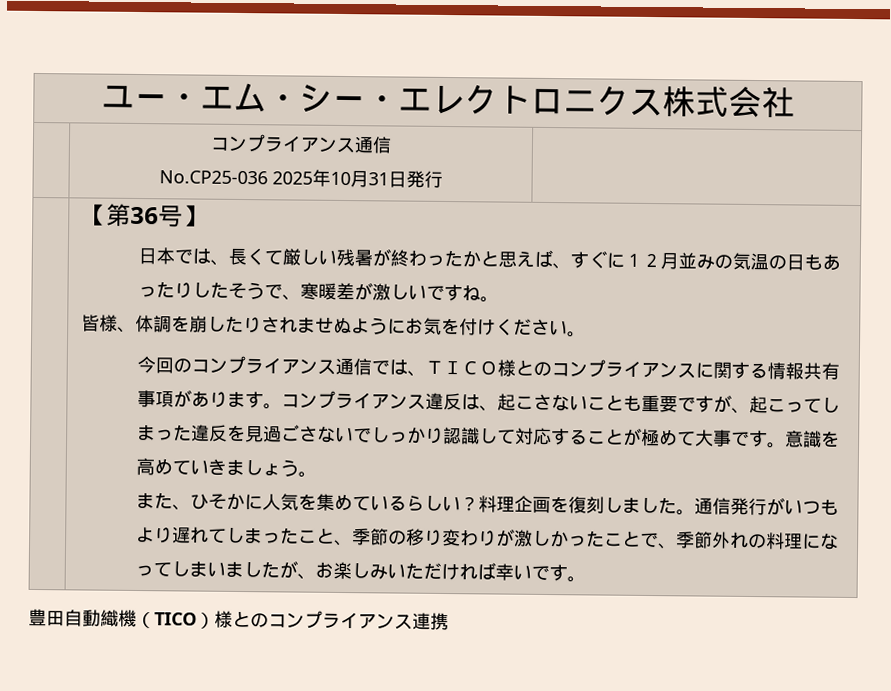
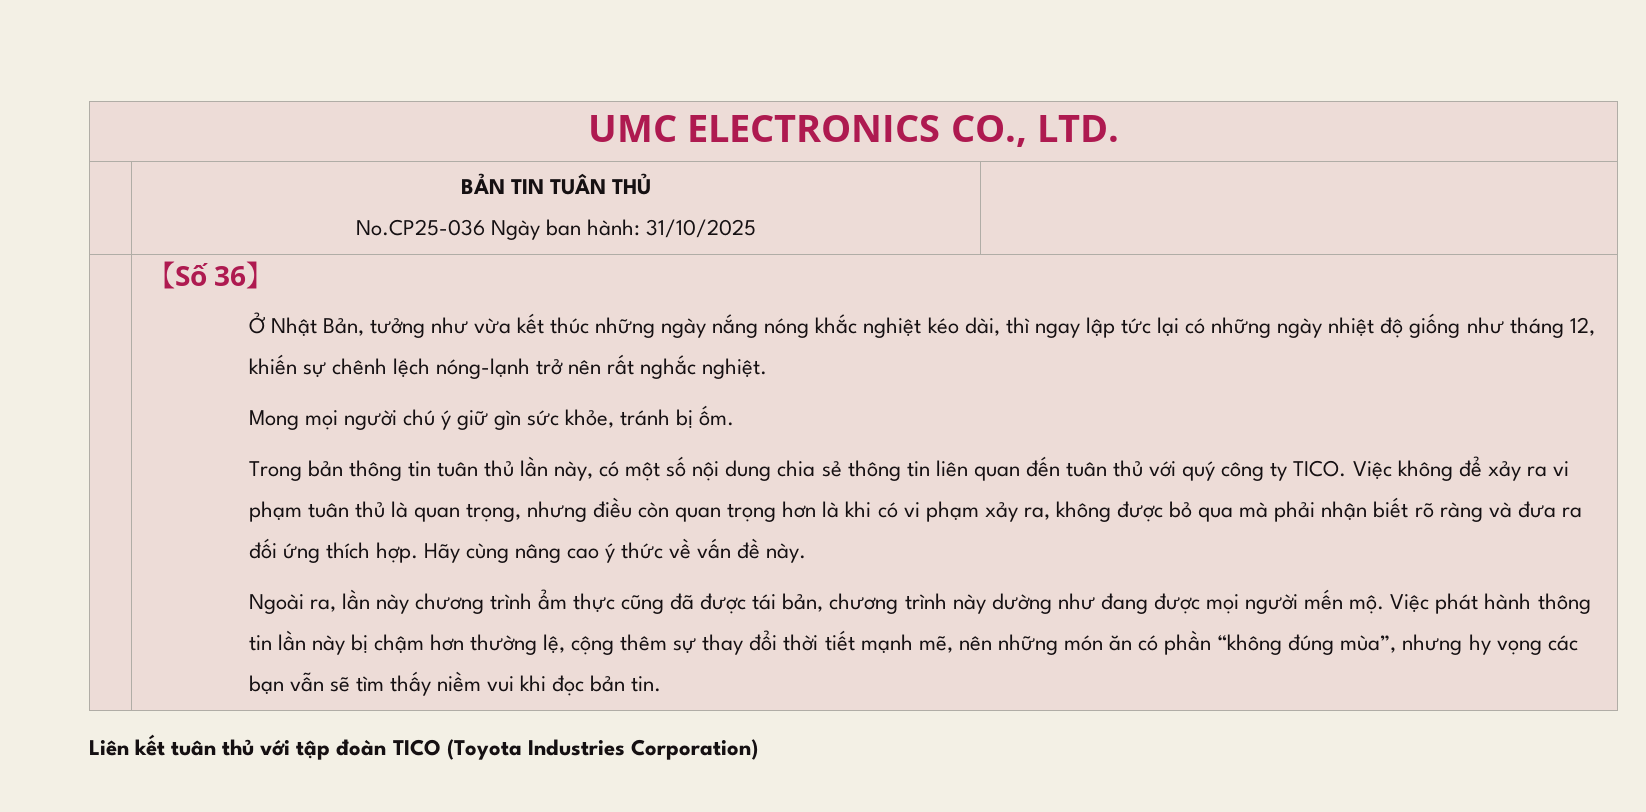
[100,82,795,118] [210,134,392,154] [158,169,443,188] ユー・エム・シー・エレクトロニクス株式会社 // | コンプライアンス通信 // No.CP25-036 2025年10月31日発行 -> [588,115,1119,147] [460,173,652,195] [355,219,757,240] UMC ELECTRONICS CO., LTD. // | BẢN TIN TUÂN THỦ // No.CP25-036 Ngày ban hành: 31/10/2025
[105,203,183,228] 第36号 -> [174,263,247,286] Số 36
[137,247,841,271] [137,281,499,303] [80,314,586,338] [136,355,840,380] [136,389,840,414] [136,424,840,449] [135,457,317,478] [135,492,839,516] [135,526,839,550] [134,560,586,583] [28,608,449,631] 日本では、長くて厳しい残暑が終わったかと思えば、すぐに１２月並みの気温の日もあったりしたそうで、寒暖差が激しいですね。 // 皆様、体調を崩したりされませぬようにお気を付けください。 // 今回のコンプライアンス通信では、ＴＩＣＯ様とのコンプライアンスに関する情報共有事項があります。コンプライアンス違反は、起こさないことも重要ですが、起こってしまった違反を見過ごさないでしっかり認識して対応することが極めて大事です。意識を高めていきましょう。 // また、ひそかに人気を集めているらしい？料理企画を復刻しました。通信発行がいつもより遅れてしまったこと、季節の移り変わりが激しかったことで、季節外れの料理になってしまいましたが、お楽しみいただければ幸いです。 // 豊田自動織機（TICO）様とのコンプライアンス連携 -> [248,312,1595,338] [248,354,768,379] [248,405,735,430] [248,456,1569,481] [248,497,1582,522] [248,538,807,563] [248,589,1591,614] [248,630,1578,655] [248,671,662,696] [89,734,758,760] Ở Nhật Bản, tưởng như vừa kết thúc những ngày nắng nóng khắc nghiệt kéo dài, thì ngay lập tức lại có những ngày nhiệt độ giống như tháng 12, khiến sự chênh lệch nóng-lạnh trở nên rất nghắc nghiệt. // Mong mọi người chú ý giữ gìn sức khỏe, tránh bị ốm. // Trong bản thông tin tuân thủ lần này, có một số nội dung chia sẻ thông tin liên quan đến tuân thủ với quý công ty TICO. Việc không để xảy ra vi phạm tuân thủ là quan trọng, nhưng điều còn quan trọng hơn là khi có vi phạm xảy ra, không được bỏ qua mà phải nhận biết rõ ràng và đưa ra đối ứng thích hợp. Hãy cùng nâng cao ý thức về vấn đề này. // Ngoài ra, lần này chương trình ẩm thực cũng đã được tái bản, chương trình này dường như đang được mọi người mến mộ. Việc phát hành thông tin lần này bị chậm hơn thường lệ, cộng thêm sự thay đổi thời tiết mạnh mẽ, nên những món ăn có phần “không đúng mùa”, nhưng hy vọng các bạn vẫn sẽ tìm thấy niềm vui khi đọc bản tin. // Liên kết tuân thủ với tập đoàn TICO (Toyota Industries Corporation)

